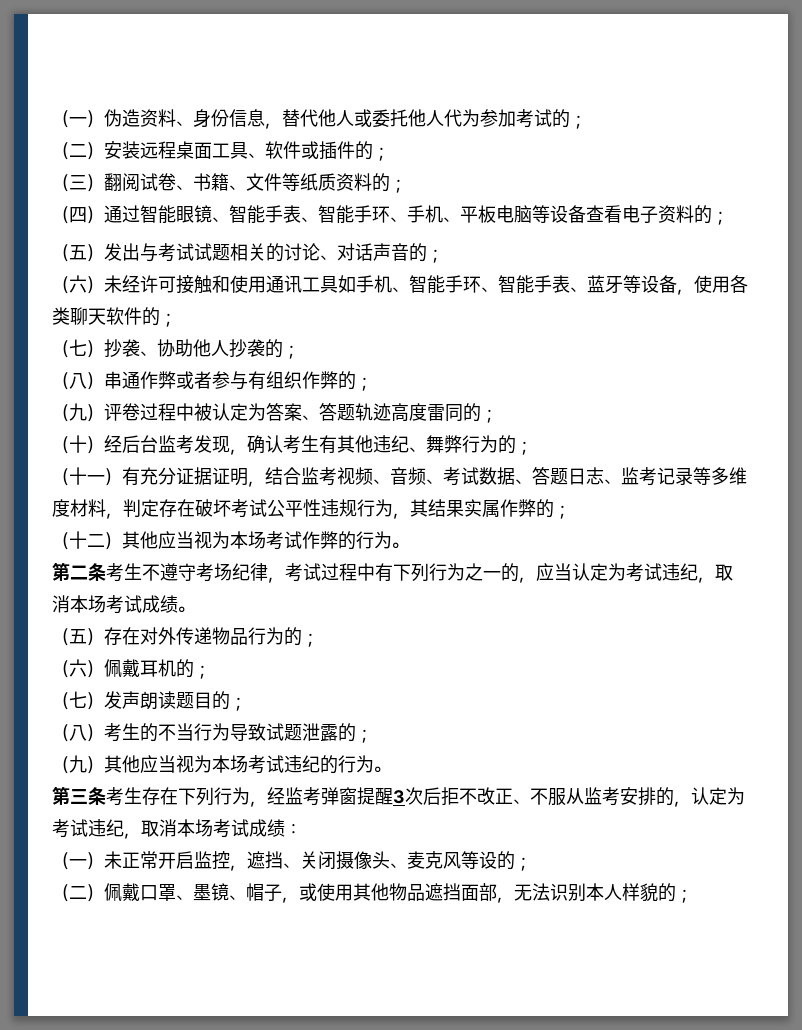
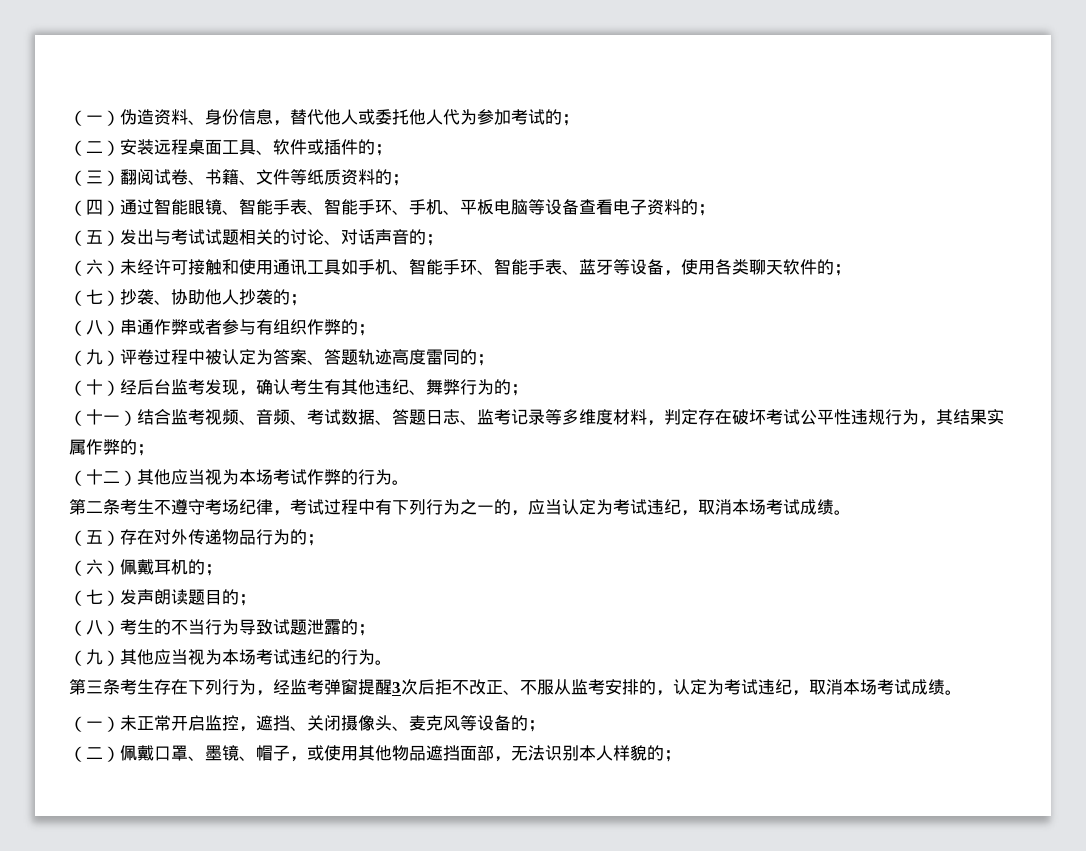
[122,467,265,487] 有充分证据证明， -> (137, 418) none
[285,823,302,835] ： -> [945,690,962,695] 。
(497, 860) none -> [494,715,511,731] 备

